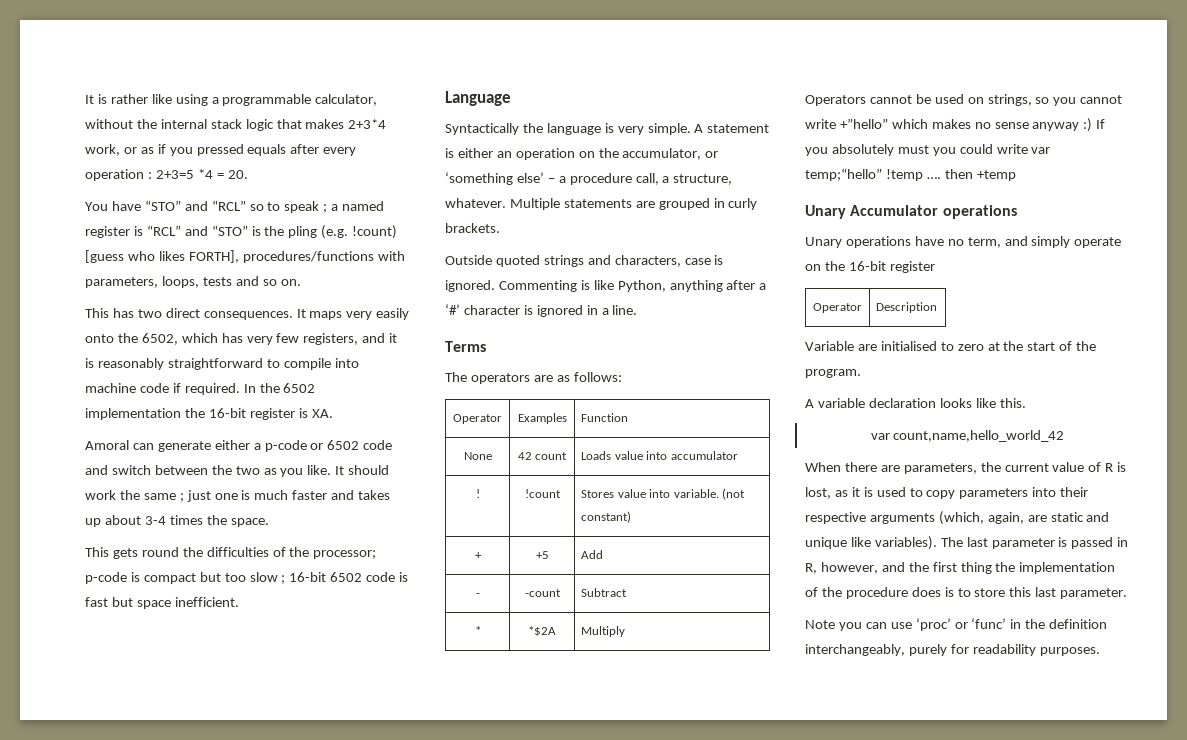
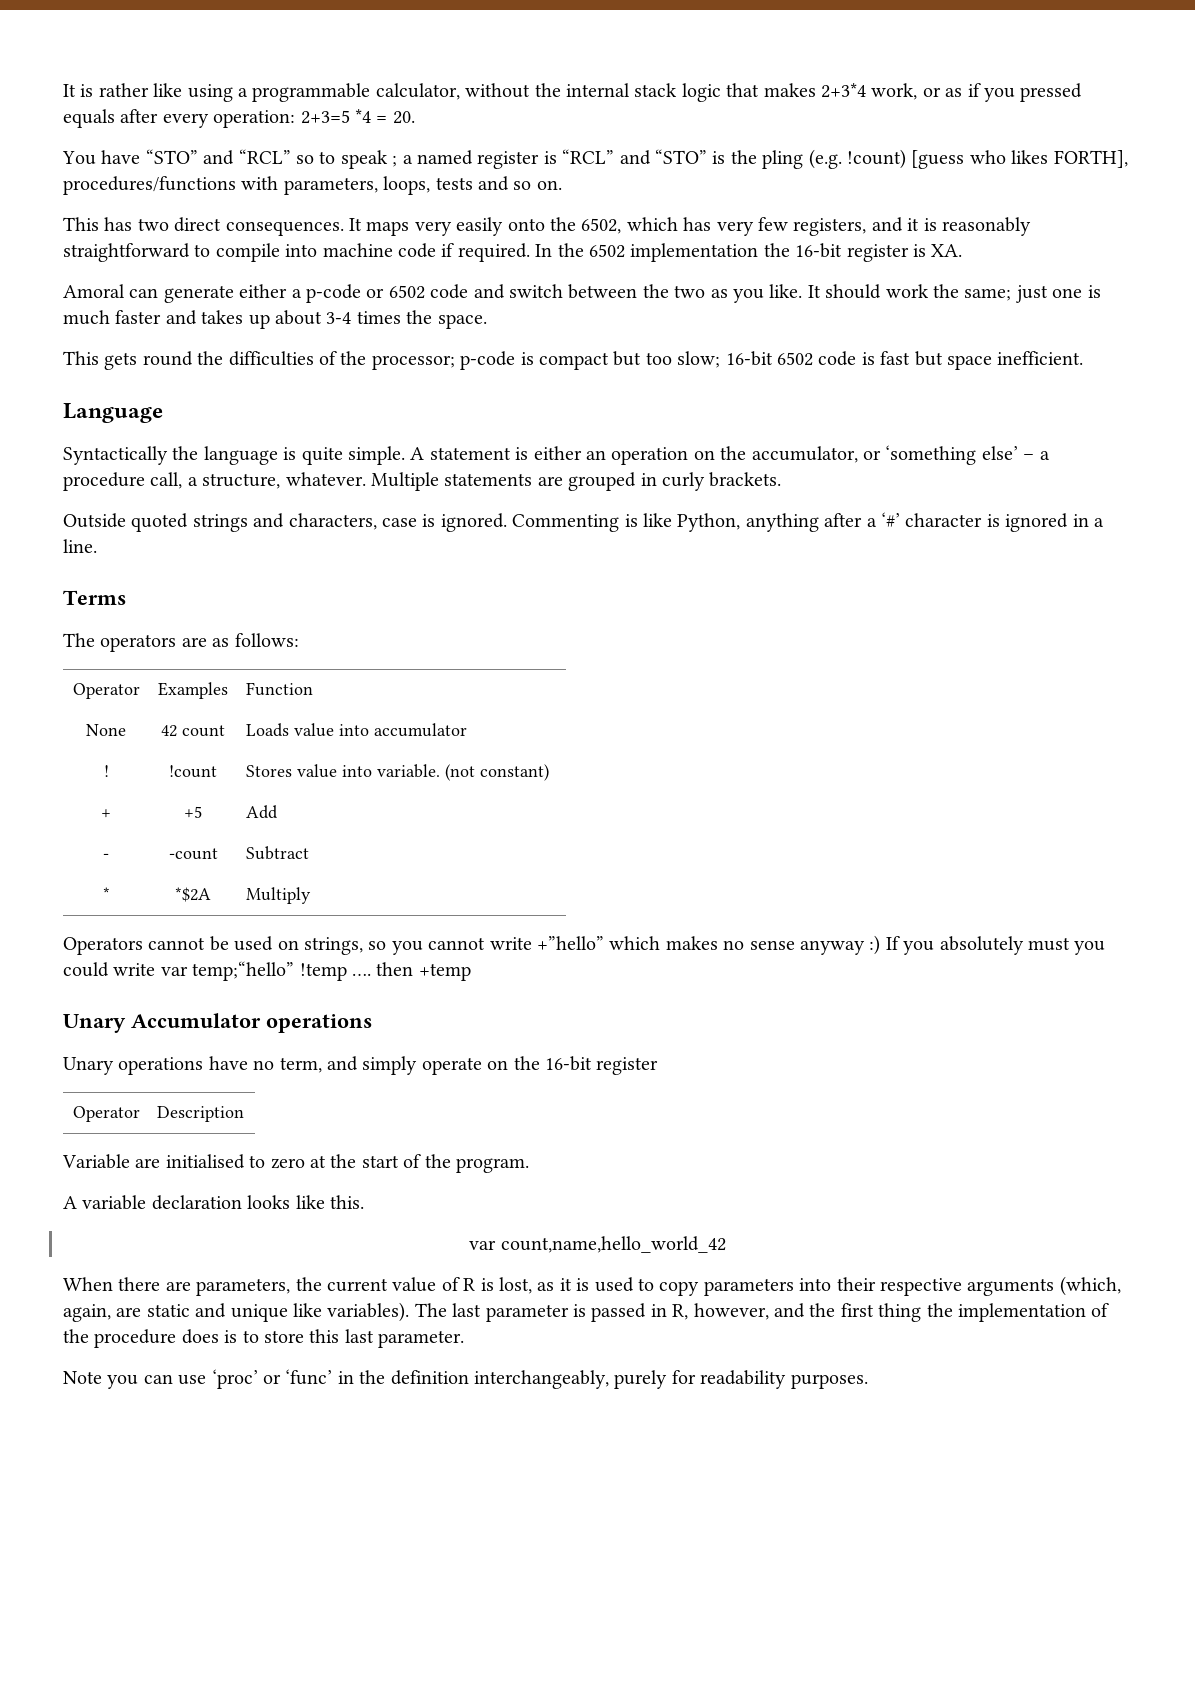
[85,169,152,181] operation : -> [213,110,296,128] operation:
[143,493,184,502] same ; -> [964,288,1012,301] same;
[249,572,286,584] slow ; -> [677,351,721,368] slow;
[617,126,644,135] very -> [301,447,343,465] quite

